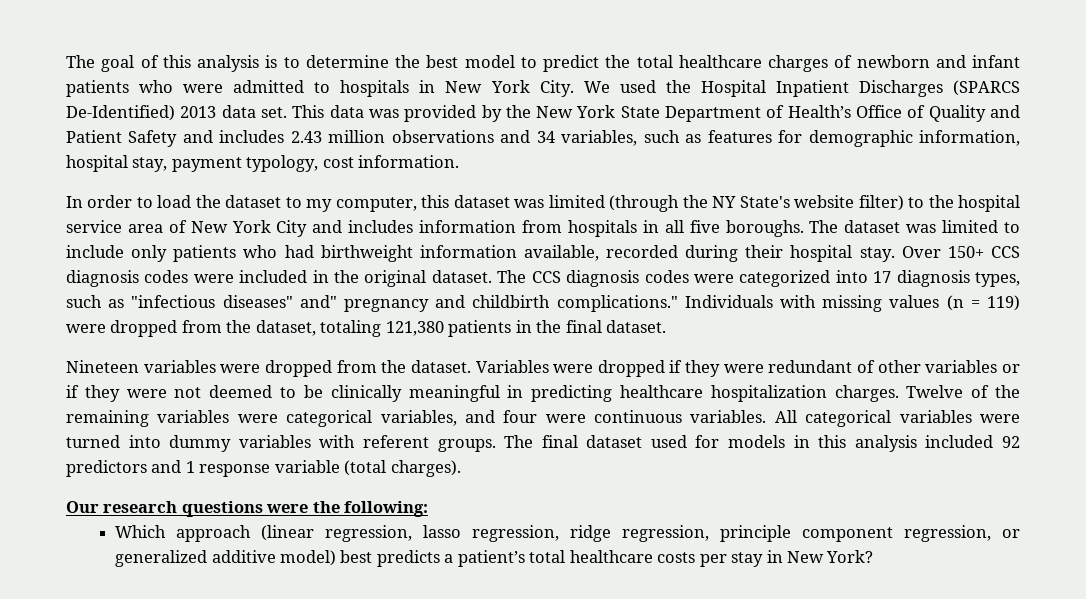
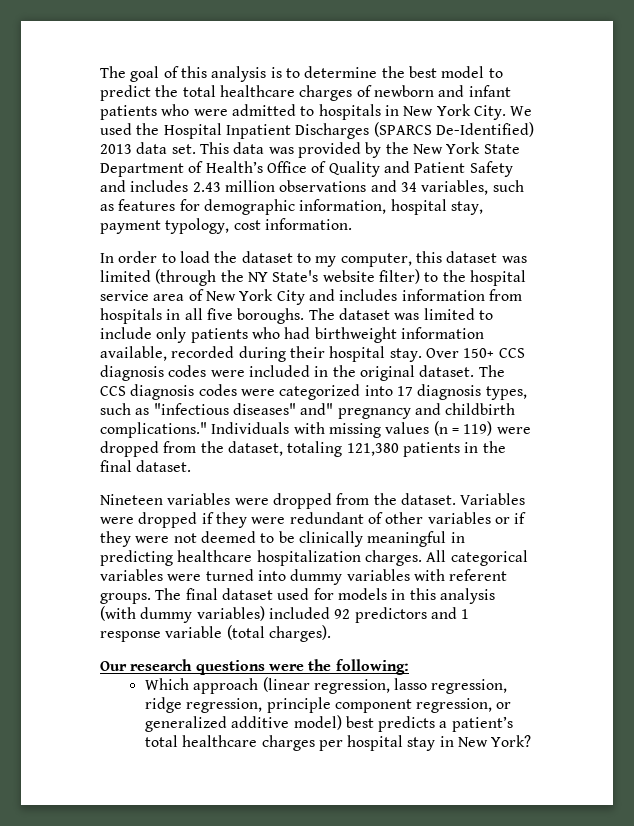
[906,385,1020,398] [66,410,767,427] Twelve of the remaining variables were categorical variables, and four were continuous variables. -> (422, 558) none
(917, 443) none -> [100,606,265,623] (with dummy variables)
[657,552,727,567] costs per -> [261,735,404,751] charges per hospital

